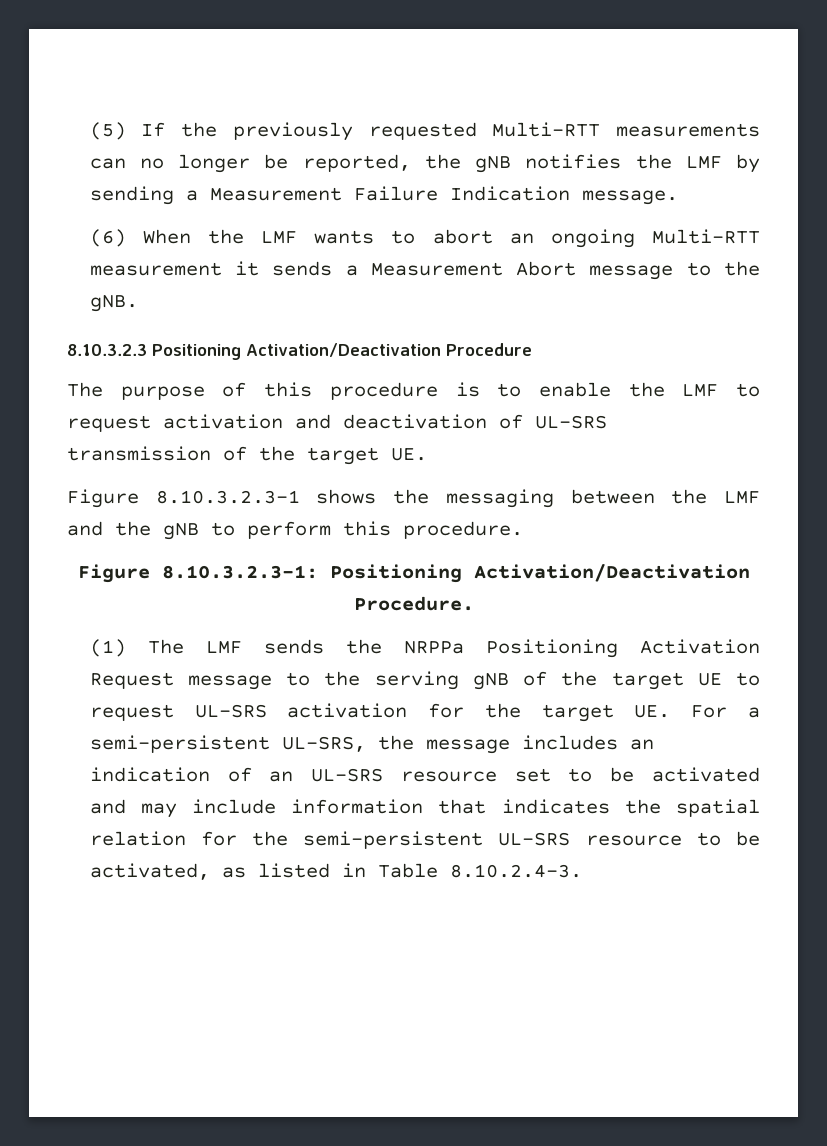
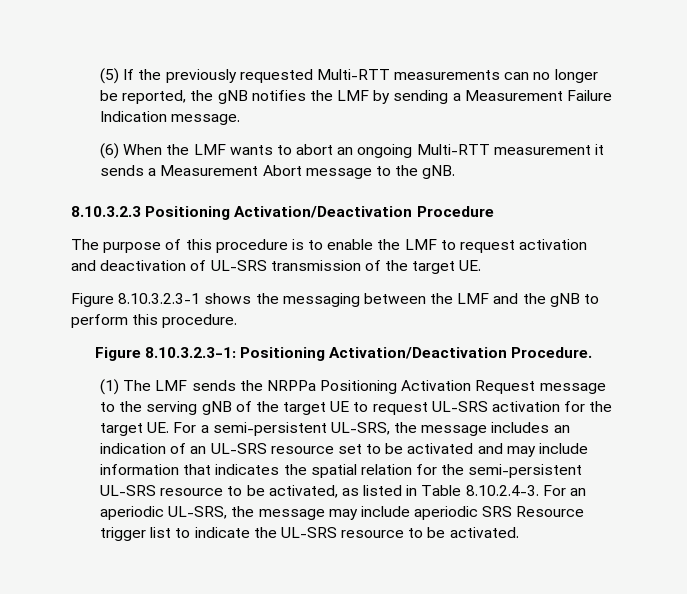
(582, 871) none -> [542,485,586,496] [99,506,585,520] [99,527,519,541] For an aperiodic UL-SRS, the message may include aperiodic SRS Resource trigger list to indicate the UL-SRS resource to be activated.

